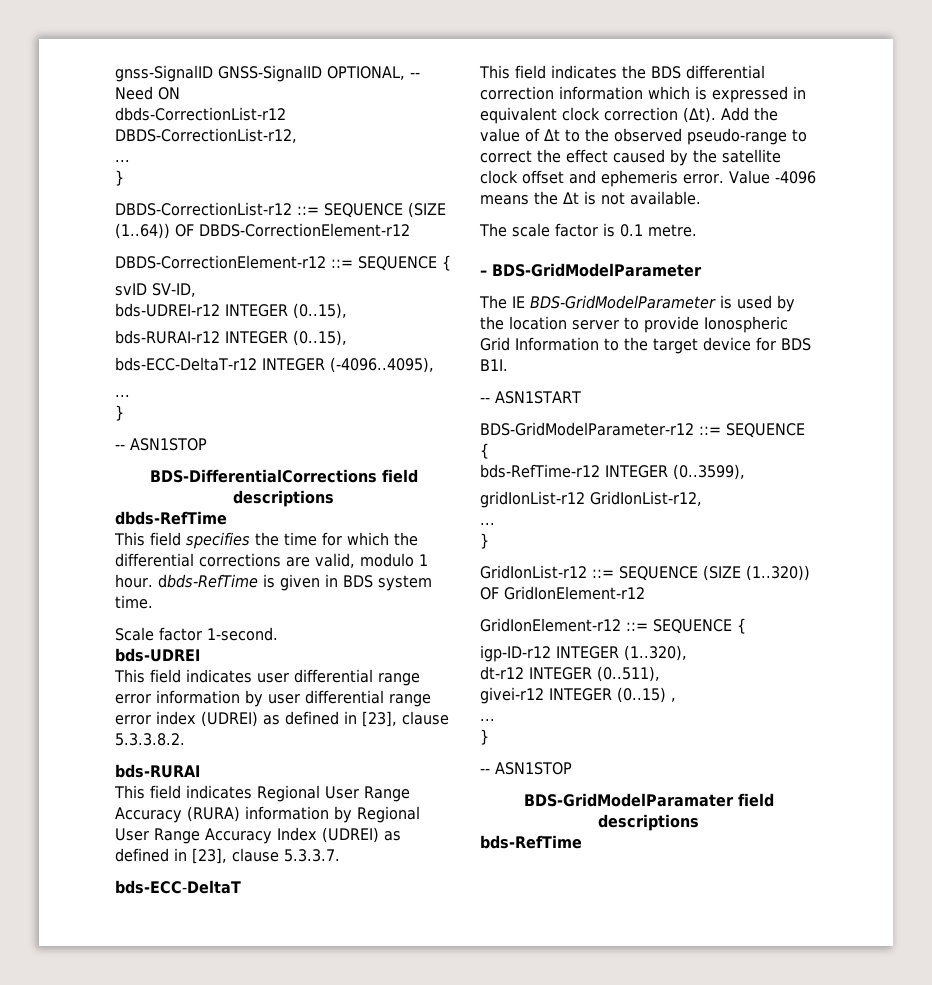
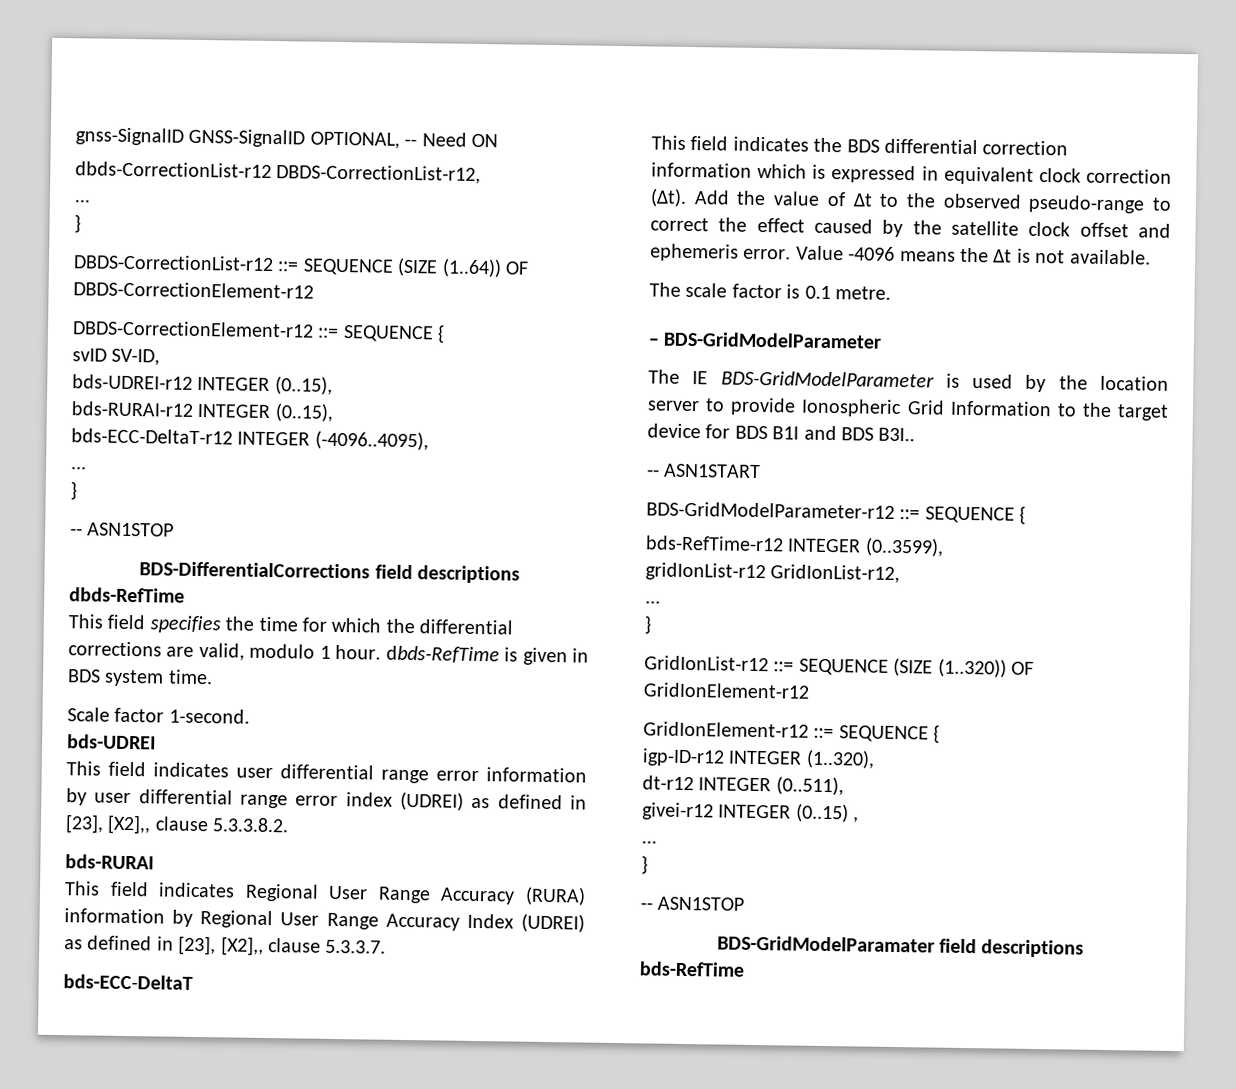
(397, 719) none -> [107,814,152,835] [X2],,
(227, 856) none -> [220,936,264,956] [X2],,
[480,359,508,371] B1I. -> [772,425,916,442] B1I and BDS B3I..

